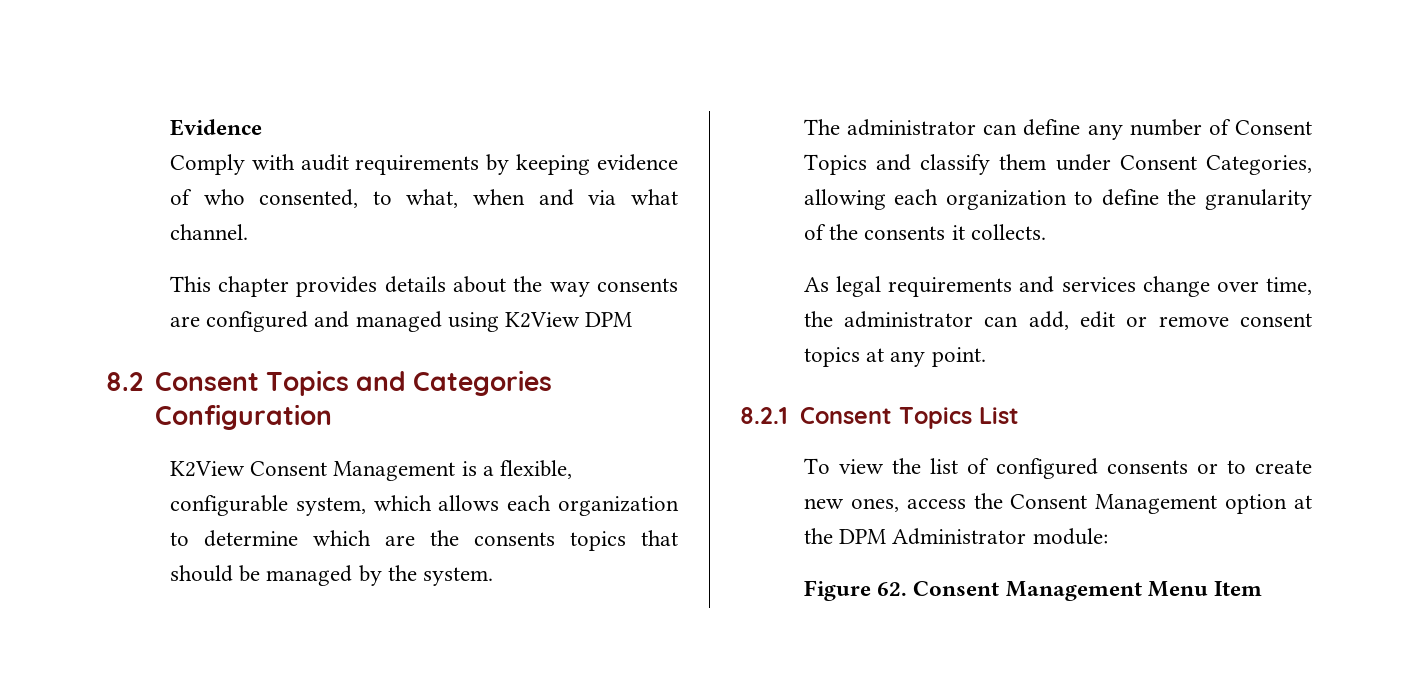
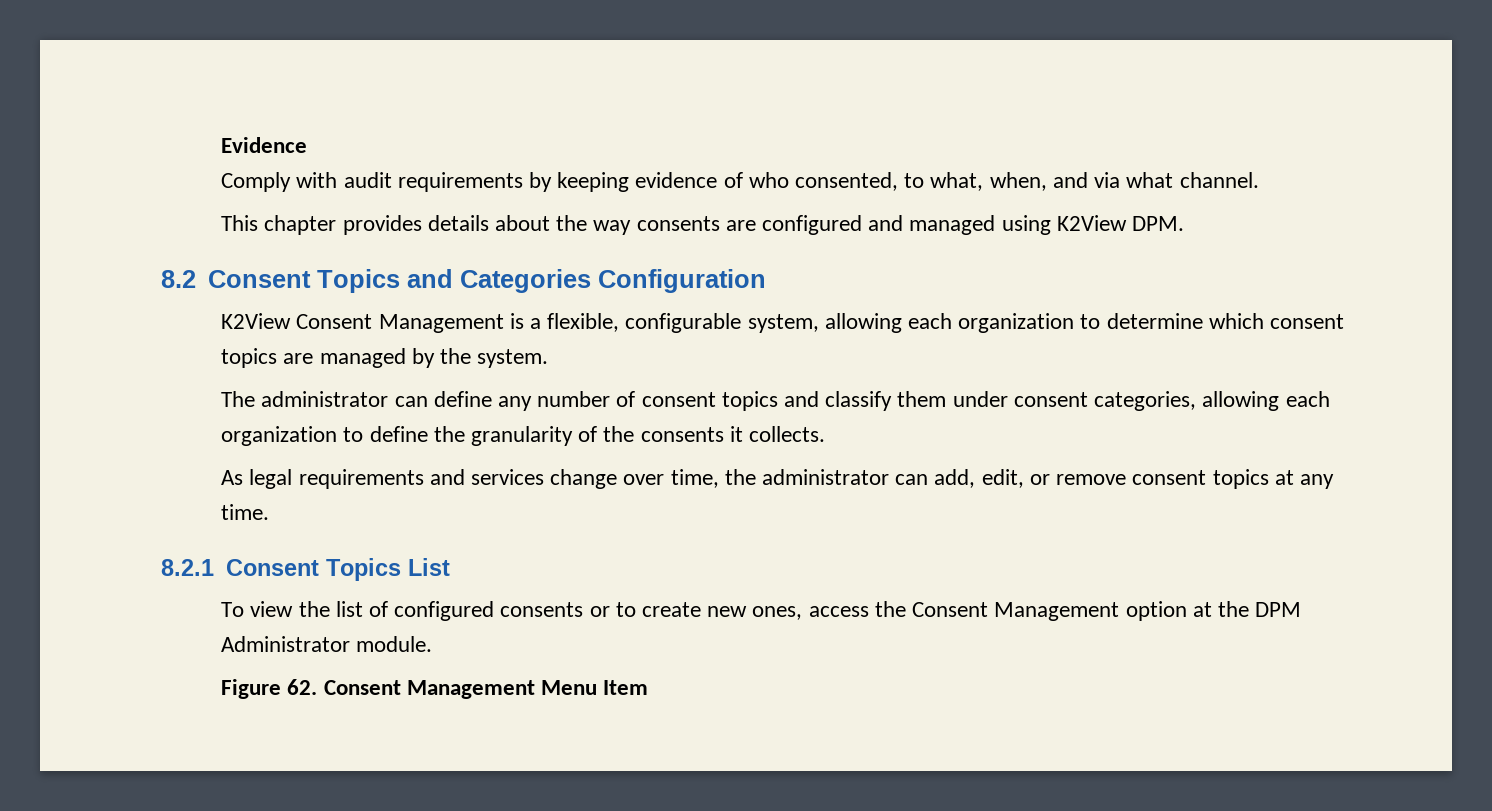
[473,189,526,205] when -> [989,172,1047,191] when,
[585,312,633,327] DPM -> [1132,216,1185,231] DPM.
[373,495,500,511] which allows -> [824,313,902,333] allowing
[384,530,678,551] [169,565,261,582] are the consents topics that should be -> [1270,314,1345,329] [221,348,314,368] consent topics are
[1235,120,1312,135] [803,154,867,175] Consent Topics -> [641,391,778,411] consent topics
[1119,155,1312,175] Consent Categories, -> [1013,391,1197,411] consent categories,
[1080,311,1116,328] edit -> [981,469,1024,488] edit,
[931,347,986,367] point. -> [221,504,270,520] time.
[1032,528,1108,545] module: -> [356,636,433,652] module.

